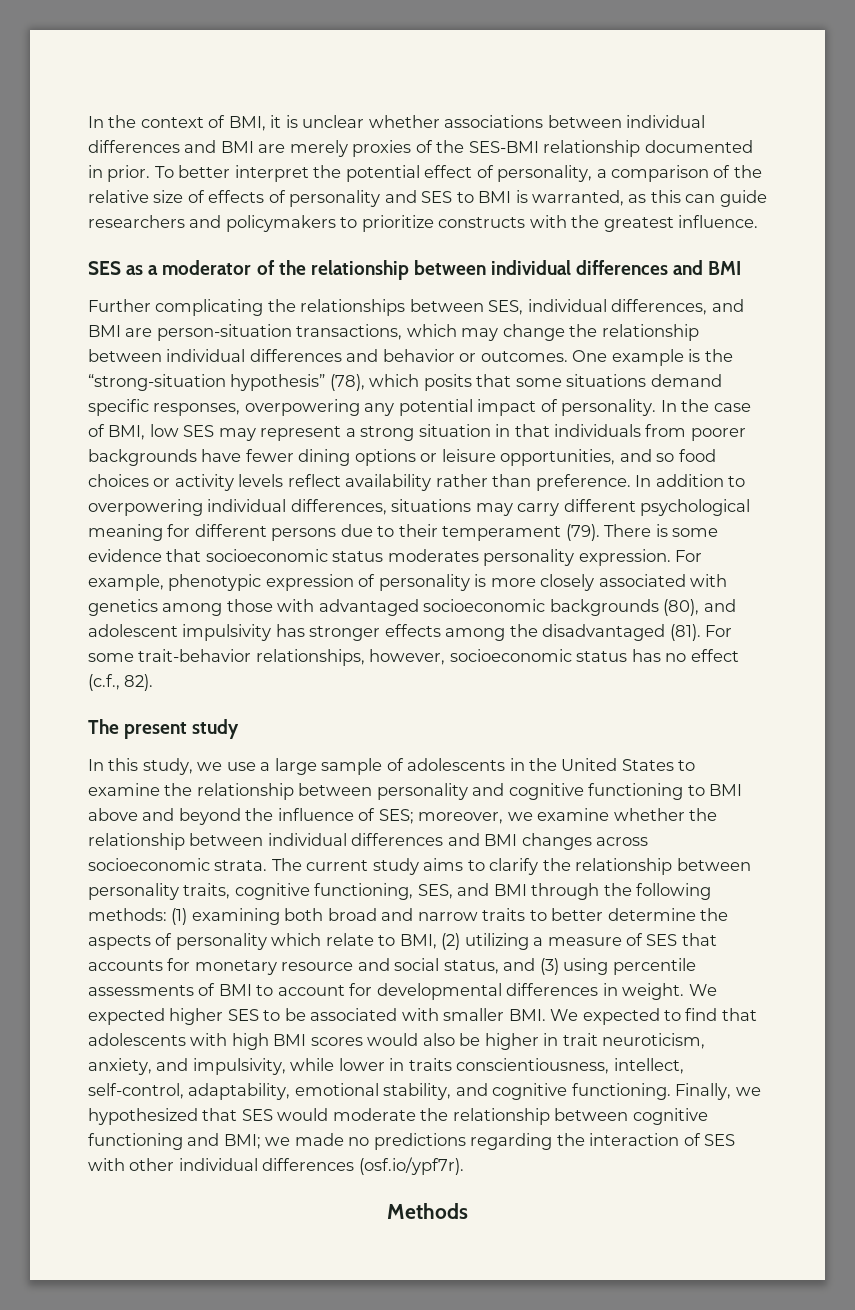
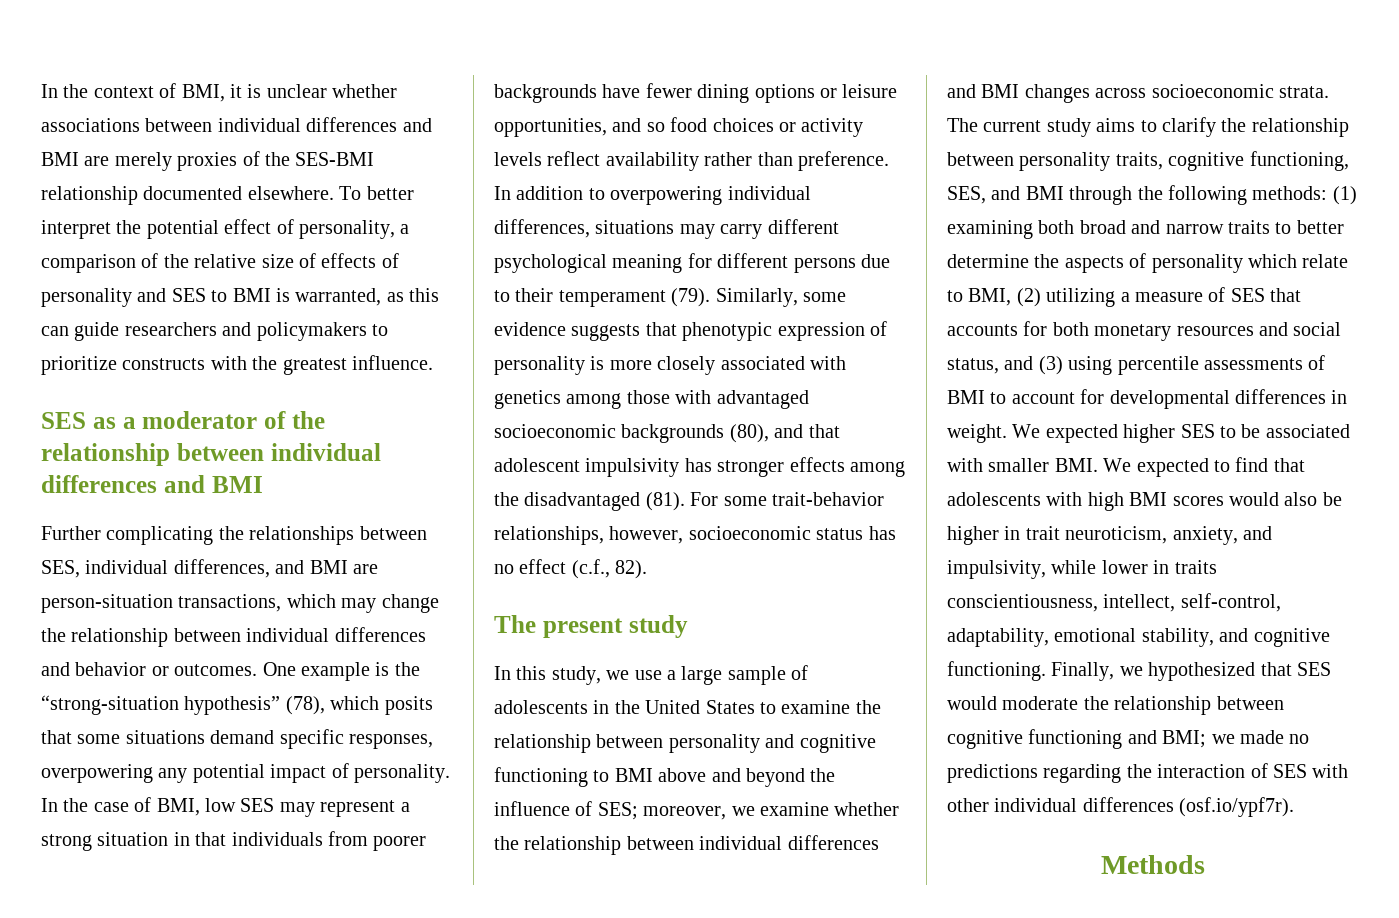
[88,165,151,182] in prior. -> [247,186,334,200] elsewhere.
[604,524,719,537] [88,549,703,566] [88,574,164,591] There is some evidence that socioeconomic status moderates personality expression. For example, -> [715,288,846,307] [494,322,677,341] Similarly, some evidence suggests that
(736, 605) none -> [808,424,840,438] that
[194,960,354,975] monetary resource -> [1052,322,1254,341] both monetary resources

